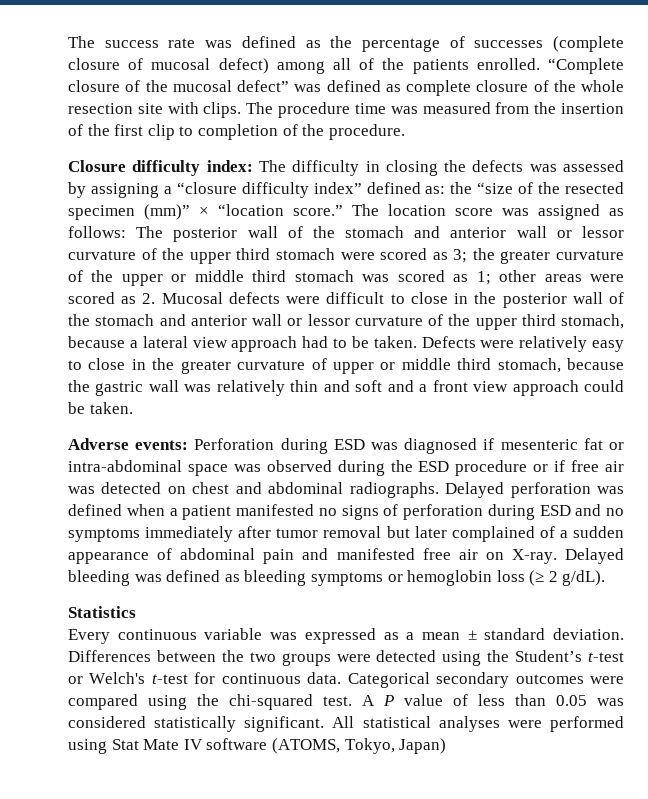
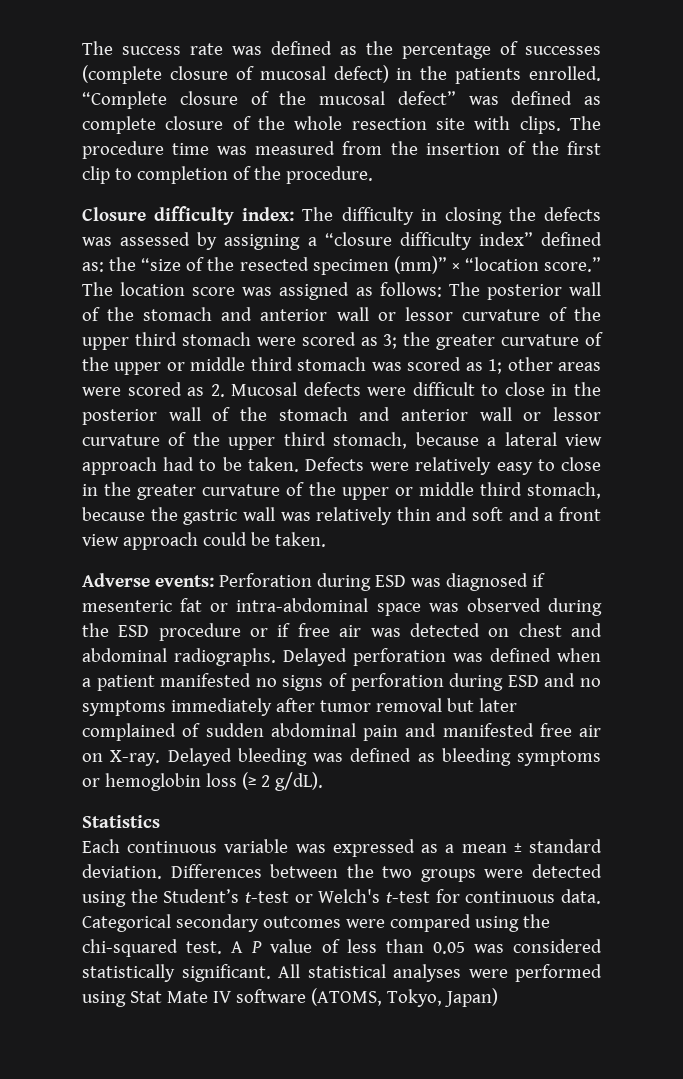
[276,58,375,74] among all of -> [396,68,413,80] in
(327, 364) none -> [308,482,336,496] the
[559,526,625,538] [68,548,173,564] a sudden appearance of -> [205,723,264,737] sudden
[68,629,110,644] Every -> [82,839,120,853] Each

